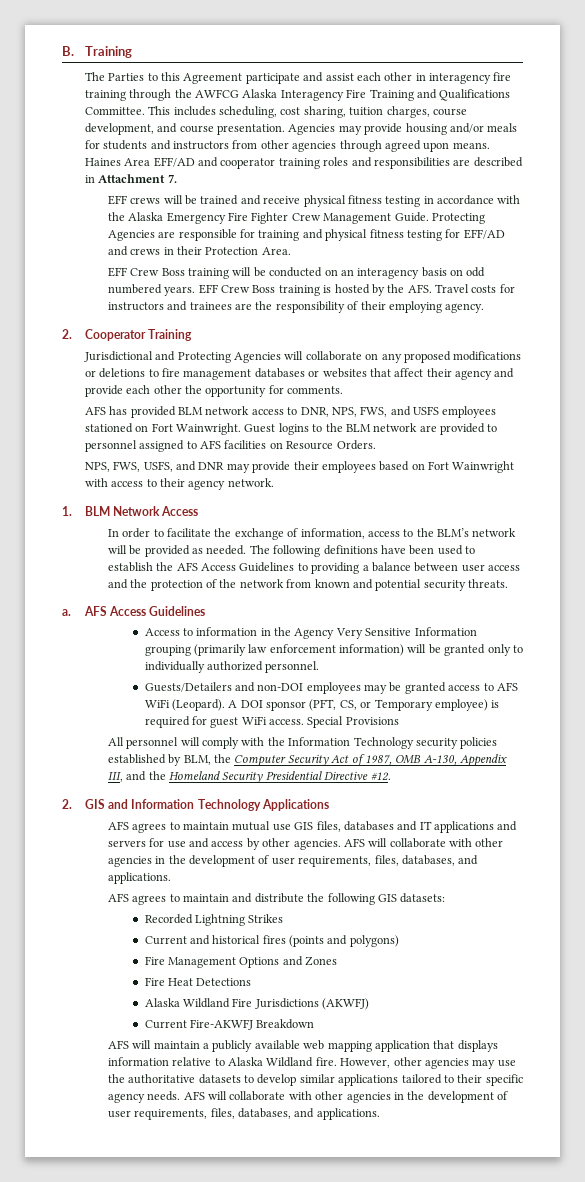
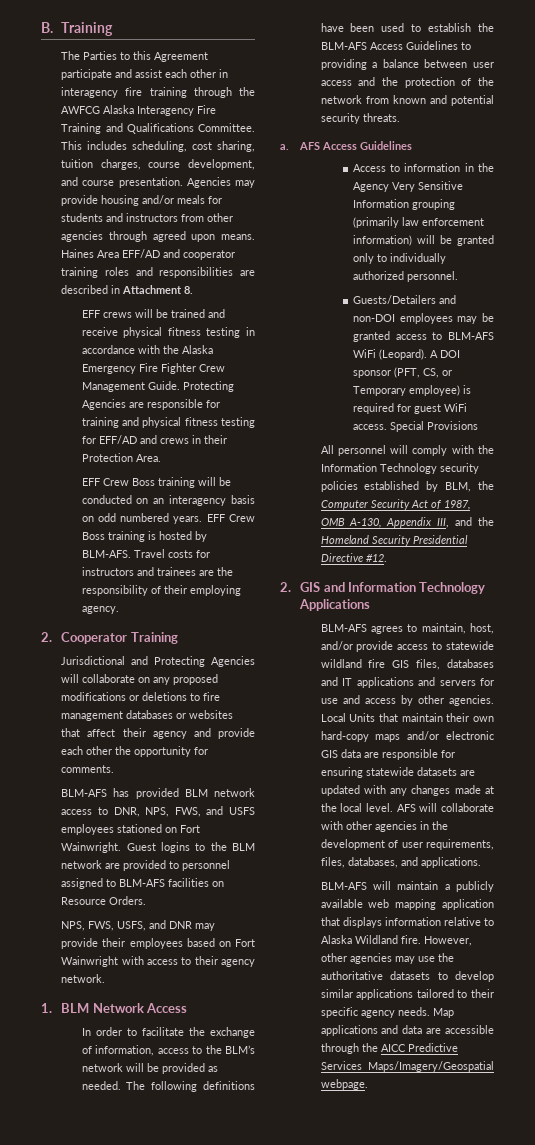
[167,174,177,183] 7. -> [184,286,194,294] 8.
[387,284,432,293] the AFS. -> [81,550,131,558] BLM-AFS.
[84,406,106,415] AFS -> [61,789,108,797] BLM-AFS
[200,440,222,449] AFS -> [119,879,166,887] BLM-AFS
[176,562,198,571] AFS -> [320,42,367,50] BLM-AFS
[496,682,518,691] AFS -> [448,332,494,340] BLM-AFS
[107,821,291,833] AFS agrees to maintain mutual use -> [320,623,494,634] [320,641,494,652] [320,659,386,668] BLM-AFS agrees to maintain, host, and/or provide access to statewide wildland fire
(341, 844) none -> [320,713,494,722] [320,731,494,742] [320,749,455,760] [320,767,475,778] [320,785,494,796] [320,803,393,812] Local Units that maintain their own hard-copy maps and/or electronic GIS data are responsible for ensuring statewide datasets are updated with any changes made at the local level.
[107,893,446,905] [144,914,284,926] [144,935,399,947] [144,956,338,968] [144,977,252,986] [144,998,370,1010] [144,1019,315,1030] [107,1040,129,1049] AFS agrees to maintain and distribute the following GIS datasets: // Recorded Lightning Strikes // Current and historical fires (points and polygons) // Fire Management Options and Zones // Fire Heat Detections // Alaska Wildland Fire Jurisdictions (AKWFJ) // Current Fire-AKWFJ Breakdown // AFS -> [320,882,367,890] BLM-AFS
[183,1091,509,1103] [107,1108,380,1120] AFS will collaborate with other agencies in the development of user requirements, files, databases, and applications. -> [432,1008,454,1018] [320,1025,494,1036] [320,1043,458,1054] [320,1061,494,1072] [320,1079,368,1090] Map applications and data are accessible through the AICC Predictive Services Maps/Imagery/Geospatial webpage.

